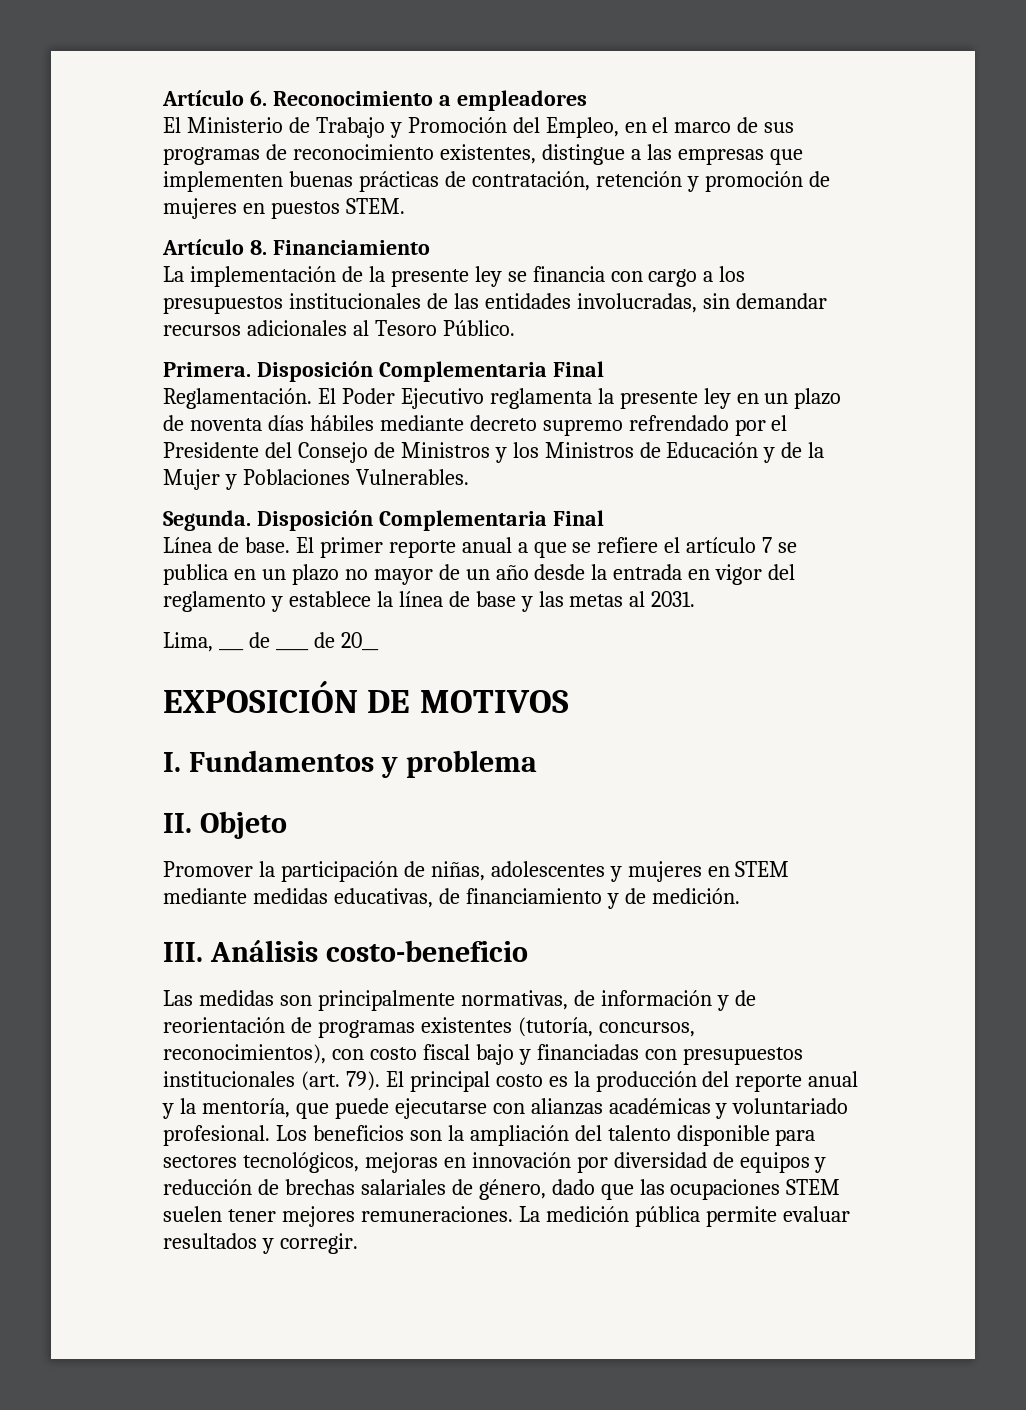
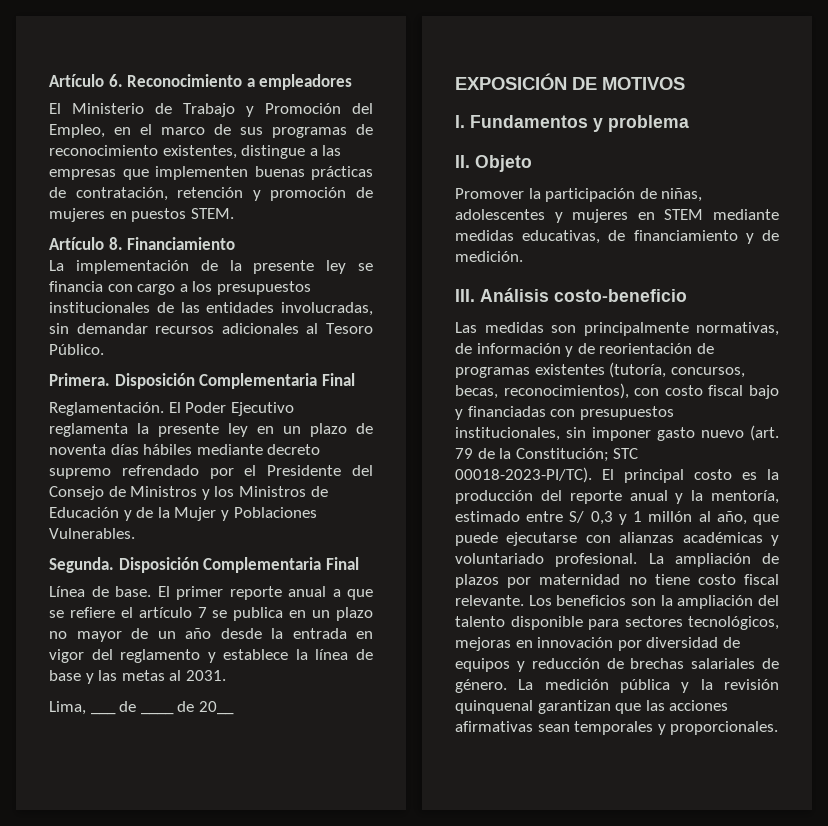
(695, 1029) none -> [455,385,498,399] becas,
[163,1071,380,1091] institucionales (art. 79). -> [455,425,779,441] [455,448,639,462] [455,467,592,483] institucionales, sin imponer gasto nuevo (art. 79 de la Constitución; STC 00018-2023-PI/TC).
(290, 1108) none -> [455,511,747,525] estimado entre S/ 0,3 y 1 millón al año,
(270, 1135) none -> [648,553,779,567] [455,574,779,588] [455,595,524,606] La ampliación de plazos por maternidad no tiene costo fiscal relevante.
[478,1179,841,1200] [163,1206,850,1227] [163,1233,358,1254] género, dado que las ocupaciones STEM suelen tener mejores remuneraciones. La medición pública permite evaluar resultados y corregir. -> [455,679,779,693] [455,700,729,714] [455,721,779,735] género. La medición pública y la revisión quinquenal garantizan que las acciones afirmativas sean temporales y proporcionales.

